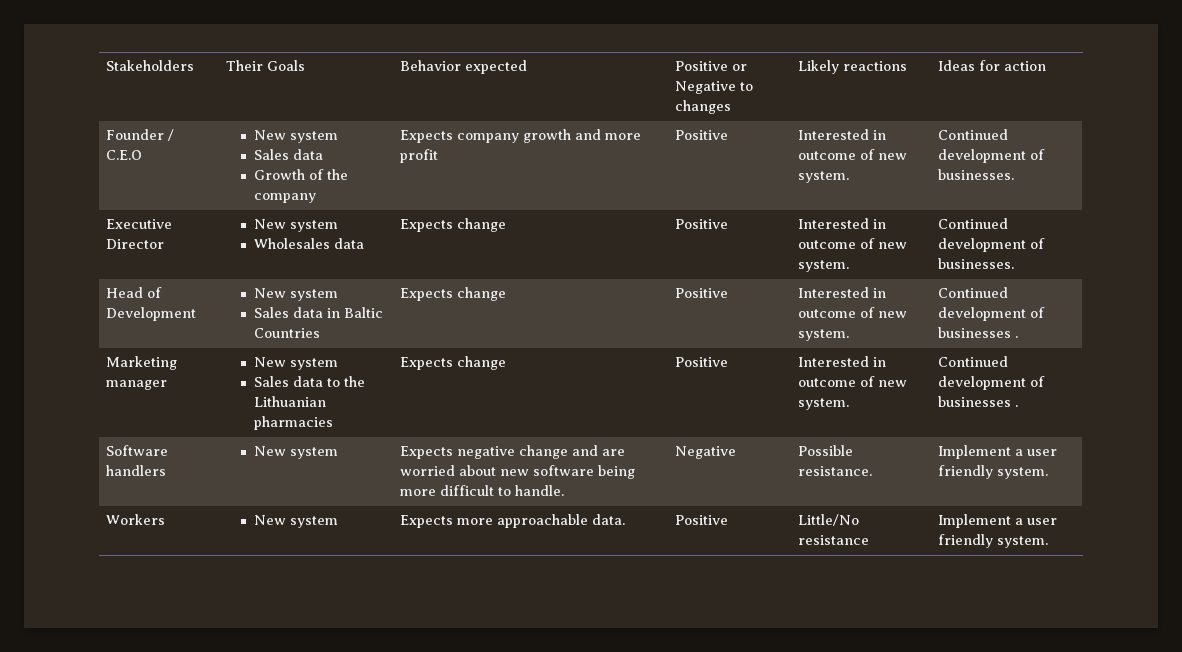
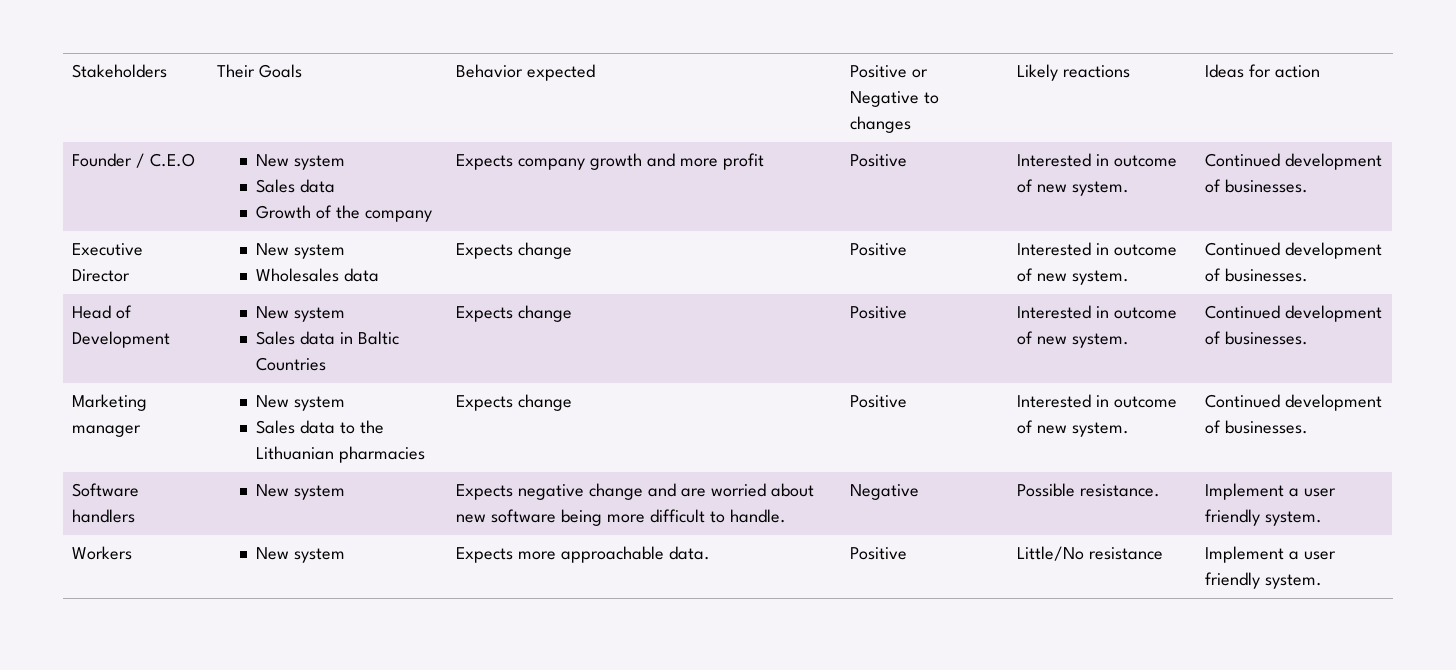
[937,327,1018,338] businesses . -> [1225,331,1309,345] businesses.
[937,396,1018,407] businesses . -> [1225,420,1309,434] businesses.

